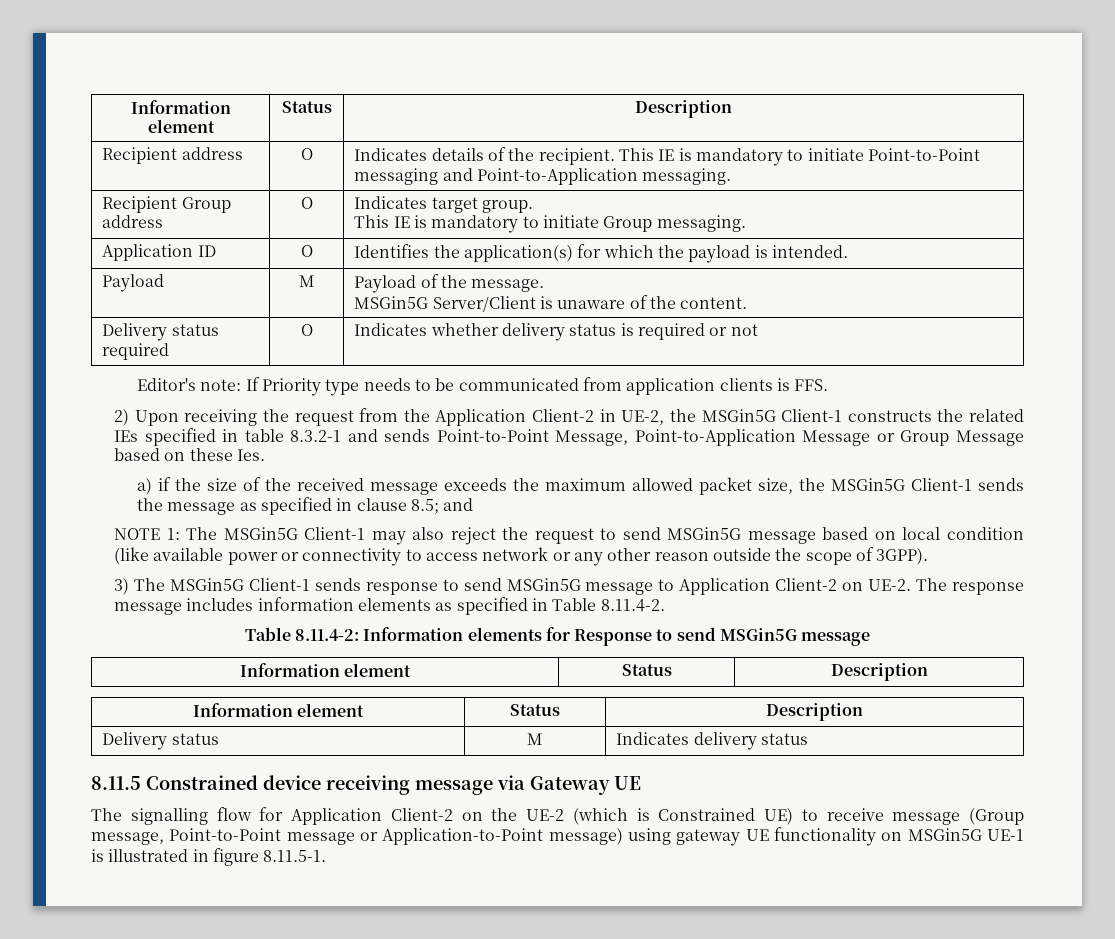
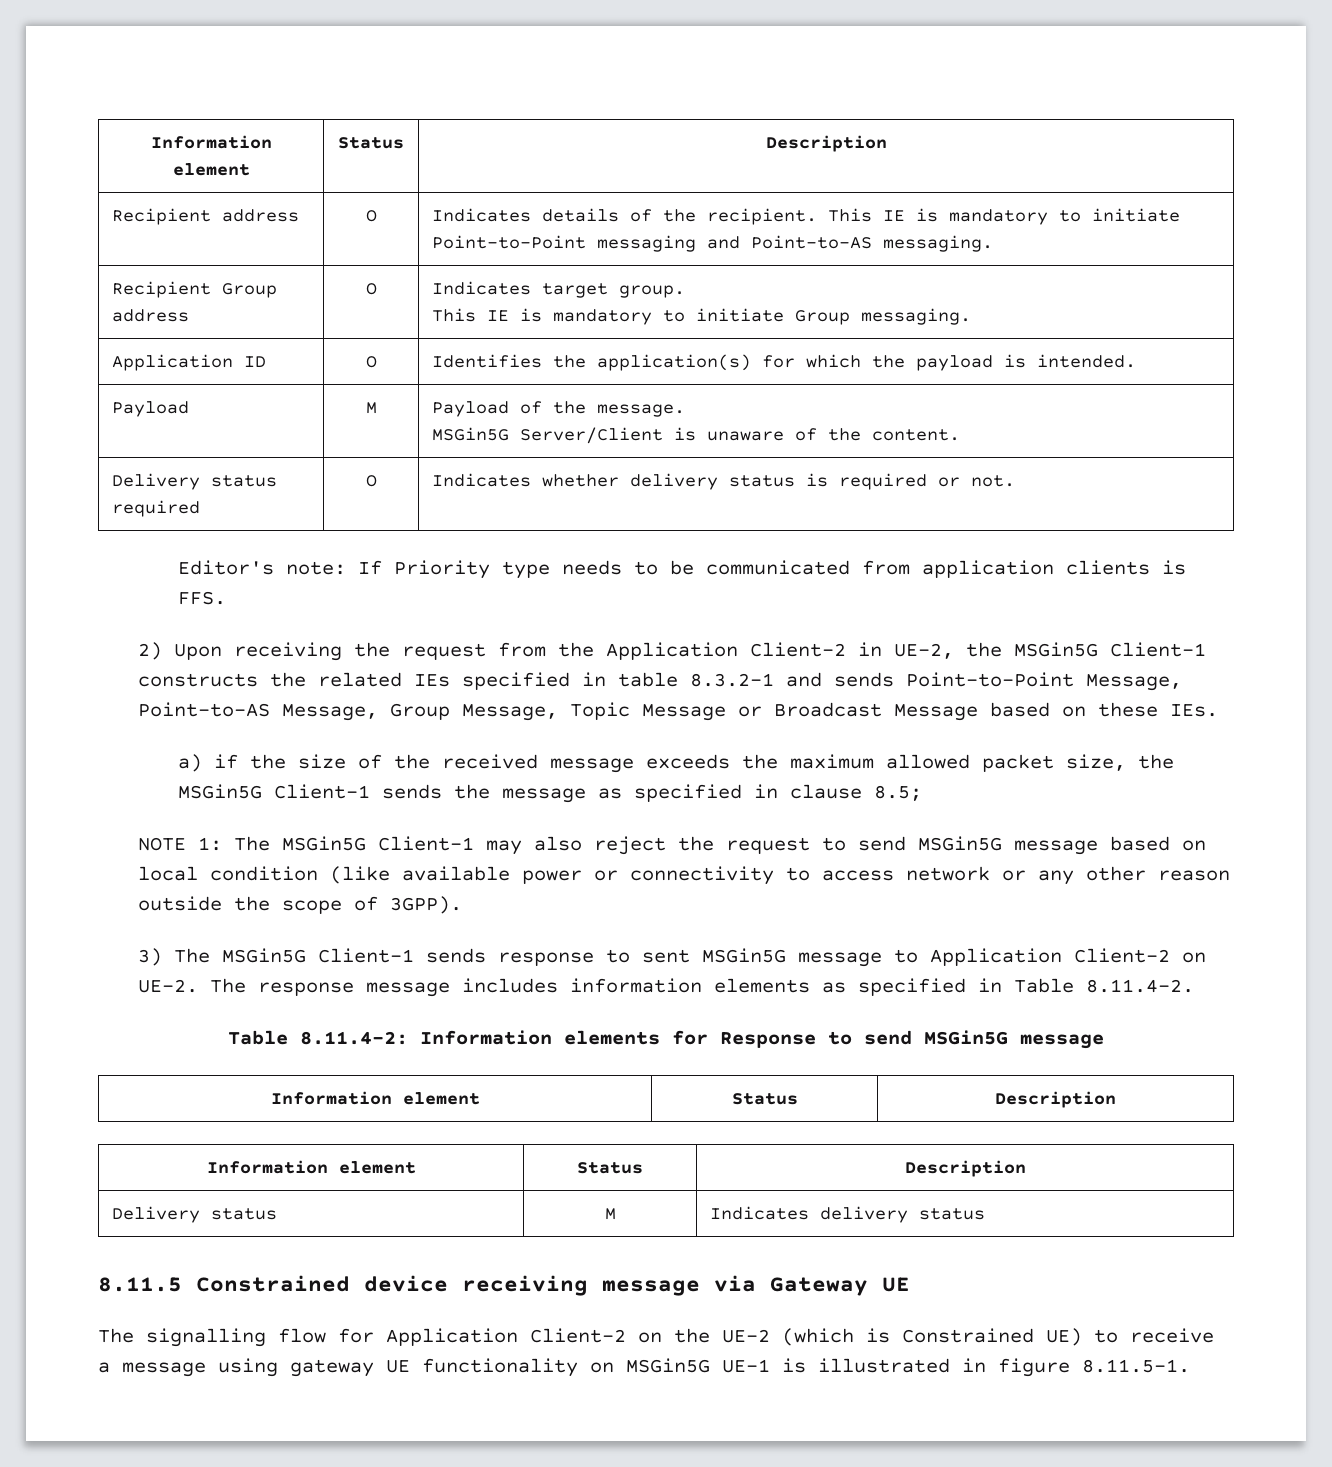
[476,168,638,185] Point-to-Application -> [751,235,873,249] Point-to-AS
[730,324,758,336] not -> [971,475,1016,487] not.
[634,429,796,446] Point-to-Application -> [137,702,630,721] Point-to-AS Message, Group Message, Topic
[900,430,950,446] Group -> [773,702,882,717] Broadcast
[236,449,265,461] Ies. -> [1169,704,1218,717] IEs.
[443,498,474,511] and -> (922, 793) none
[463,578,502,591] send -> [641,949,690,963] sent
[892,808,1024,825] [91,828,623,845] message (Group message, Point-to-Point message or Application-to-Point message) -> [98,1362,206,1377] a message

